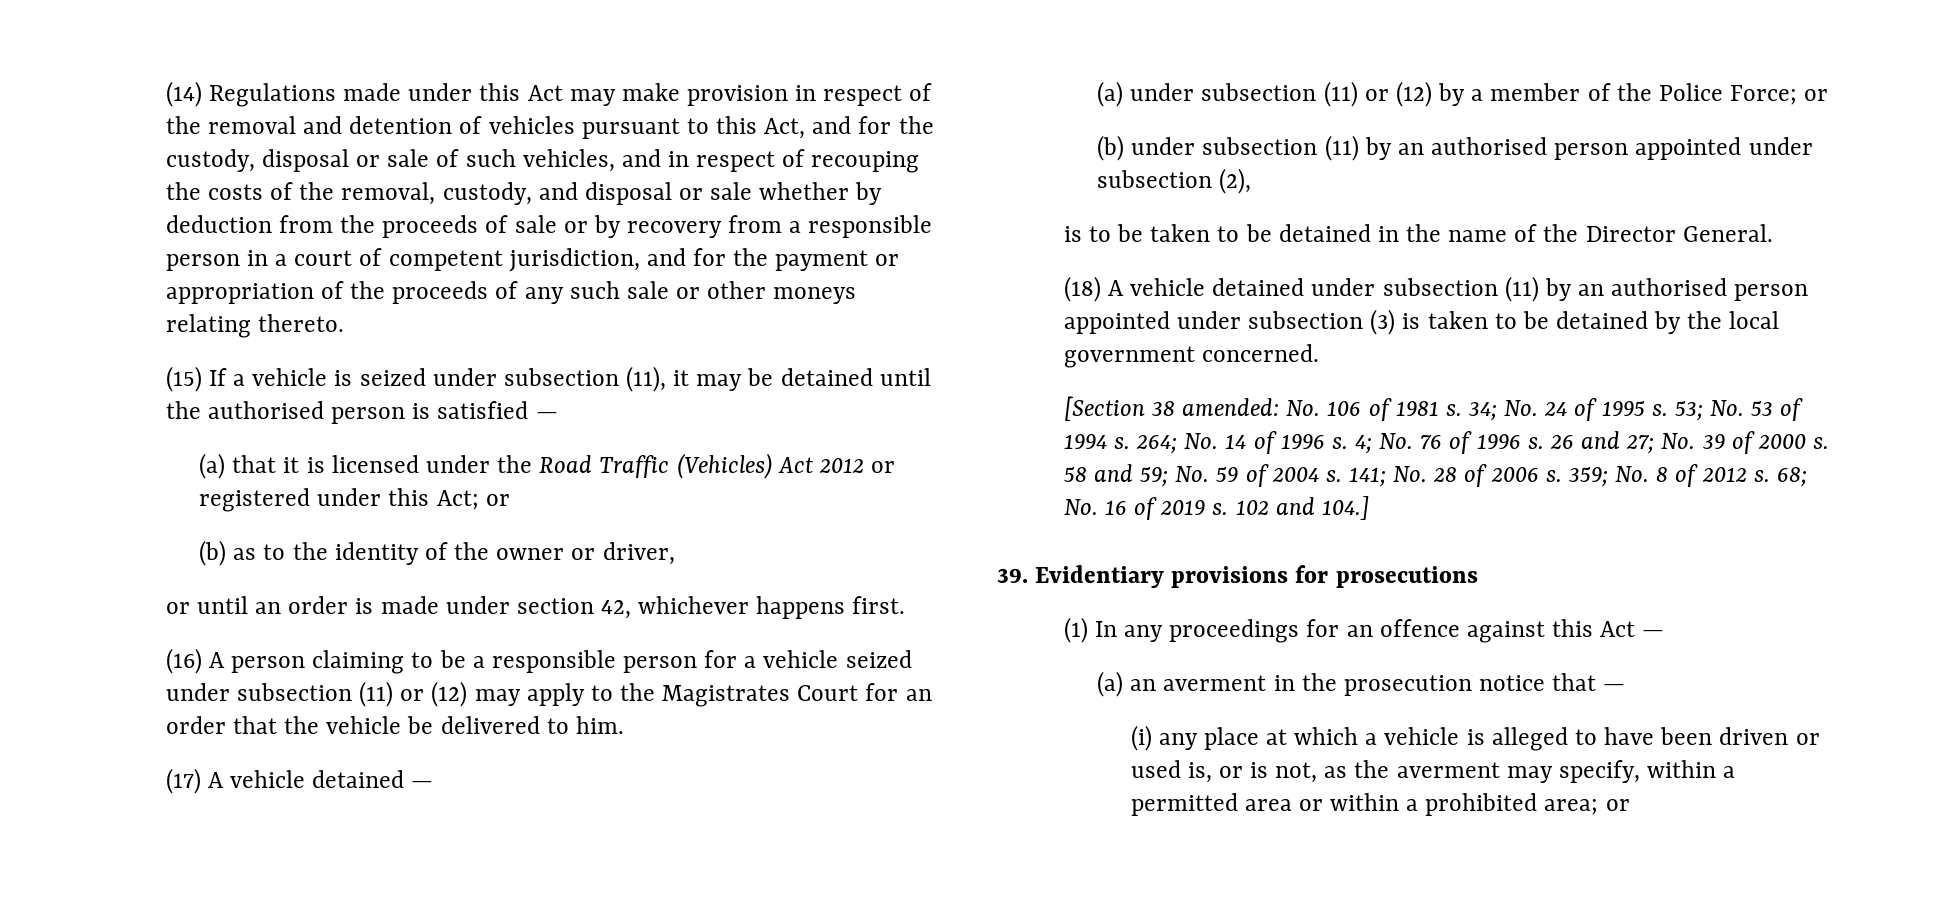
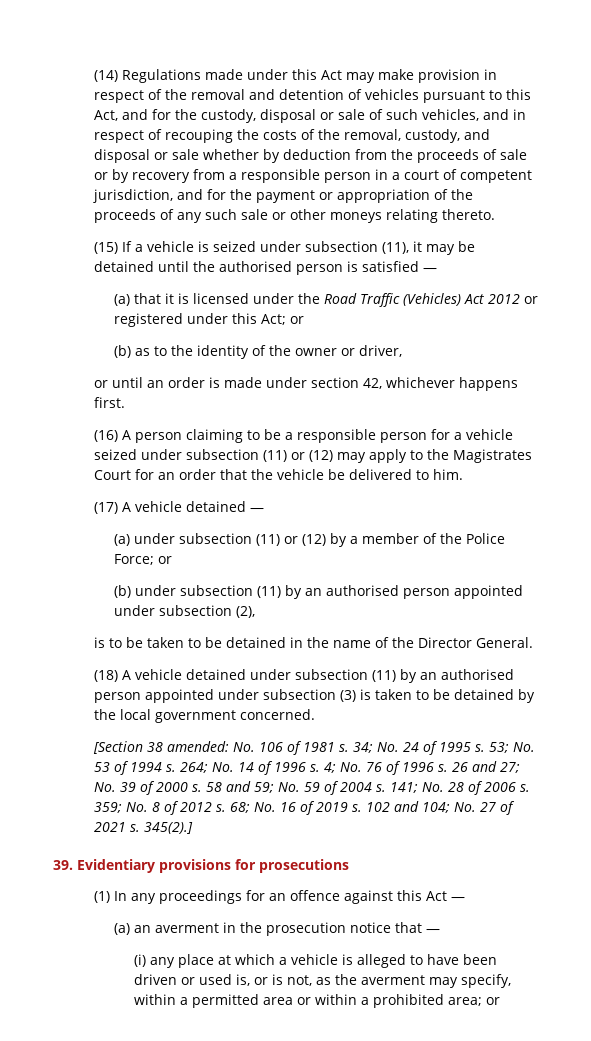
[1321,496,1369,520] 104.] -> [421,801,515,815] [93,822,193,834] 104; No. 27 of 2021 s. 345(2).]

